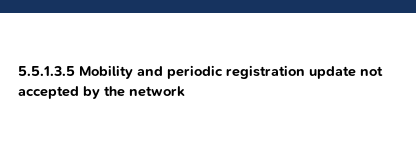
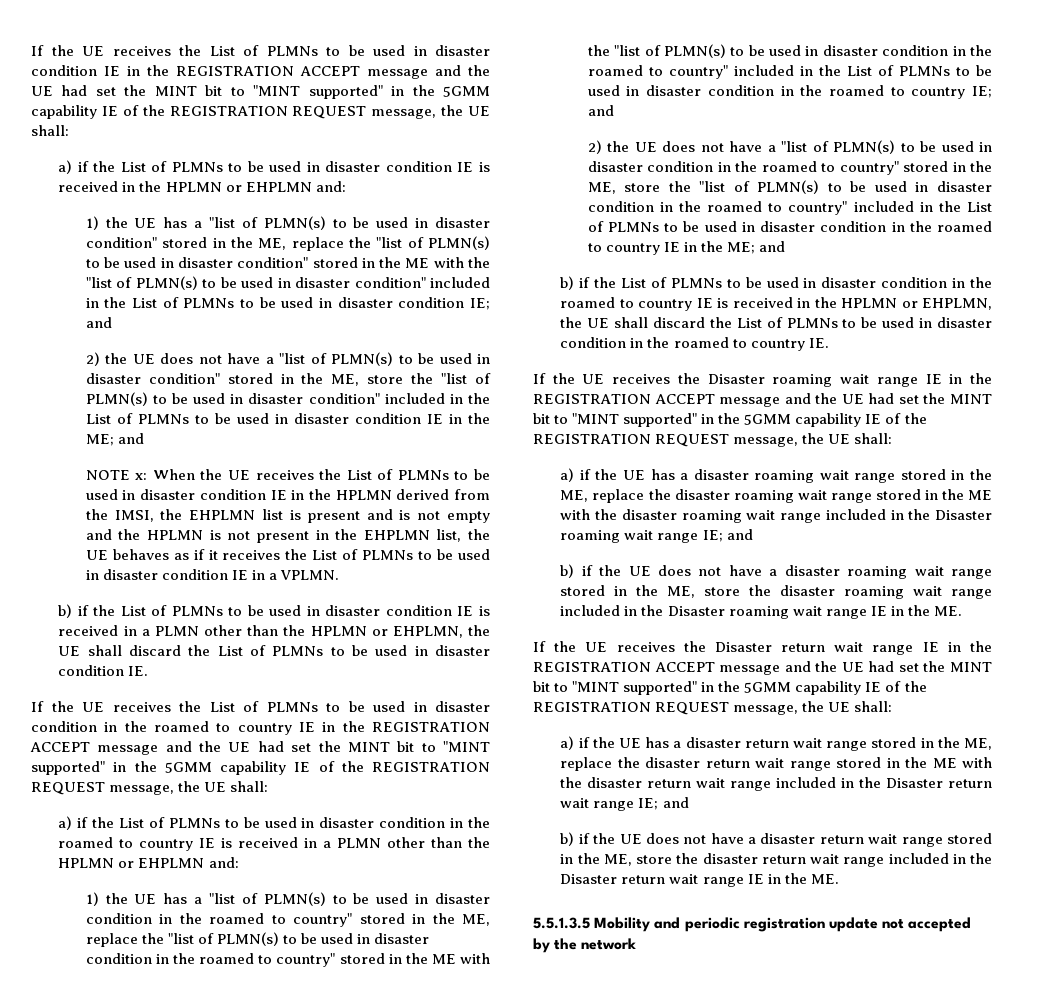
(18, 71) none -> [31,45,490,56] [31,65,490,79] [31,85,490,99] [31,105,490,119] [31,125,69,136] [58,160,490,174] [58,181,346,192] [85,216,491,230] [85,236,490,251] [85,257,490,268] [85,276,490,290] [85,297,491,310] [85,317,112,328] [85,352,490,366] [85,373,492,386] [85,392,491,406] [85,413,491,424] [85,433,144,446] [85,469,490,480] [85,489,491,500] [85,509,491,523] [85,529,490,543] [85,549,490,560] [85,569,340,580] [58,604,490,618] [58,625,491,638] [58,645,490,656] [58,665,149,676] [31,701,490,712] [31,721,490,735] [30,741,491,755] [31,761,490,775] [31,781,269,795] [58,816,491,830] [58,837,491,851] [58,857,239,868] [85,892,491,906] [85,913,490,927] [85,932,430,947] [85,953,490,967] [587,44,992,58] [587,65,992,79] [587,85,992,99] [587,105,614,116] [587,140,992,154] [587,161,992,175] [587,180,992,194] [587,201,992,215] [587,221,992,232] [587,241,786,255] [560,276,993,290] [560,297,992,311] [560,317,993,328] [560,337,829,351] [533,373,993,387] [533,393,992,407] [533,413,927,427] [533,433,893,447] [560,468,993,483] [560,489,992,503] [560,509,992,523] [560,529,753,543] [560,564,992,579] [560,585,992,599] [560,605,962,619] [533,641,992,655] [533,661,992,675] [533,681,927,695] [533,701,893,715] [560,736,993,751] [560,757,993,771] [560,777,992,791] [560,797,689,811] [560,832,993,847] [560,853,992,867] [560,873,839,887] If the UE receives the List of PLMNs to be used in disaster condition IE in the REGISTRATION ACCEPT message and the UE had set the MINT bit to "MINT supported" in the 5GMM capability IE of the REGISTRATION REQUEST message, the UE shall: // a) if the List of PLMNs to be used in disaster condition IE is received in the HPLMN or EHPLMN and: // 1) the UE has a "list of PLMN(s) to be used in disaster condition" stored in the ME, replace the "list of PLMN(s) to be used in disaster condition" stored in the ME with the "list of PLMN(s) to be used in disaster condition" included in the List of PLMNs to be used in disaster condition IE; and // 2) the UE does not have a "list of PLMN(s) to be used in disaster condition" stored in the ME, store the "list of PLMN(s) to be used in disaster condition" included in the List of PLMNs to be used in disaster condition IE in the ME; and // NOTE x: When the UE receives the List of PLMNs to be used in disaster condition IE in the HPLMN derived from the IMSI, the EHPLMN list is present and is not empty and the HPLMN is not present in the EHPLMN list, the UE behaves as if it receives the List of PLMNs to be used in disaster condition IE in a VPLMN. // b) if the List of PLMNs to be used in disaster condition IE is received in a PLMN other than the HPLMN or EHPLMN, the UE shall discard the List of PLMNs to be used in disaster condition IE. // If the UE receives the List of PLMNs to be used in disaster condition in the roamed to country IE in the REGISTRATION ACCEPT message and the UE had set the MINT bit to "MINT supported" in the 5GMM capability IE of the REGISTRATION REQUEST message, the UE shall: // a) if the List of PLMNs to be used in disaster condition in the roamed to country IE is received in a PLMN other than the HPLMN or EHPLMN and: // 1) the UE has a "list of PLMN(s) to be used in disaster condition in the roamed to country" stored in the ME, replace the "list of PLMN(s) to be used in disaster condition in the roamed to country" stored in the ME with the "list of PLMN(s) to be used in disaster condition in the roamed to country" included in the List of PLMNs to be used in disaster condition in the roamed to country IE; and // 2) the UE does not have a "list of PLMN(s) to be used in disaster condition in the roamed to country" stored in the ME, store the "list of PLMN(s) to be used in disaster condition in the roamed to country" included in the List of PLMNs to be used in disaster condition in the roamed to country IE in the ME; and // b) if the List of PLMNs to be used in disaster condition in the roamed to country IE is received in the HPLMN or EHPLMN, the UE shall discard the List of PLMNs to be used in disaster condition in the roamed to country IE. // If the UE receives the Disaster roaming wait range IE in the REGISTRATION ACCEPT message and the UE had set the MINT bit to "MINT supported" in the 5GMM capability IE of the REGISTRATION REQUEST message, the UE shall: // a) if the UE has a disaster roaming wait range stored in the ME, replace the disaster roaming wait range stored in the ME with the disaster roaming wait range included in the Disaster roaming wait range IE; and // b) if the UE does not have a disaster roaming wait range stored in the ME, store the disaster roaming wait range included in the Disaster roaming wait range IE in the ME. // If the UE receives the Disaster return wait range IE in the REGISTRATION ACCEPT message and the UE had set the MINT bit to "MINT supported" in the 5GMM capability IE of the REGISTRATION REQUEST message, the UE shall: // a) if the UE has a disaster return wait range stored in the ME, replace the disaster return wait range stored in the ME with the disaster return wait range included in the Disaster return wait range IE; and // b) if the UE does not have a disaster return wait range stored in the ME, store the disaster return wait range included in the Disaster return wait range IE in the ME. //

